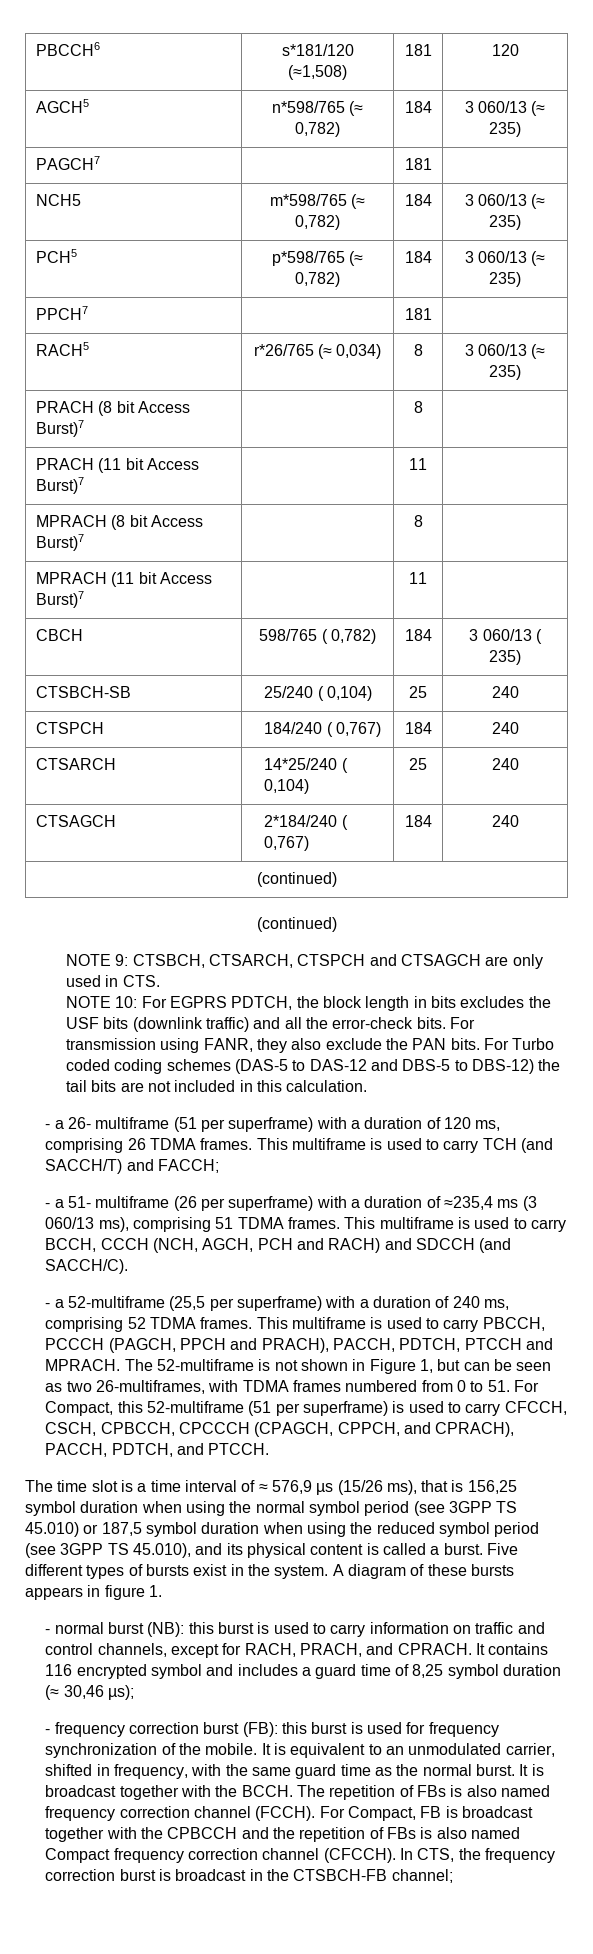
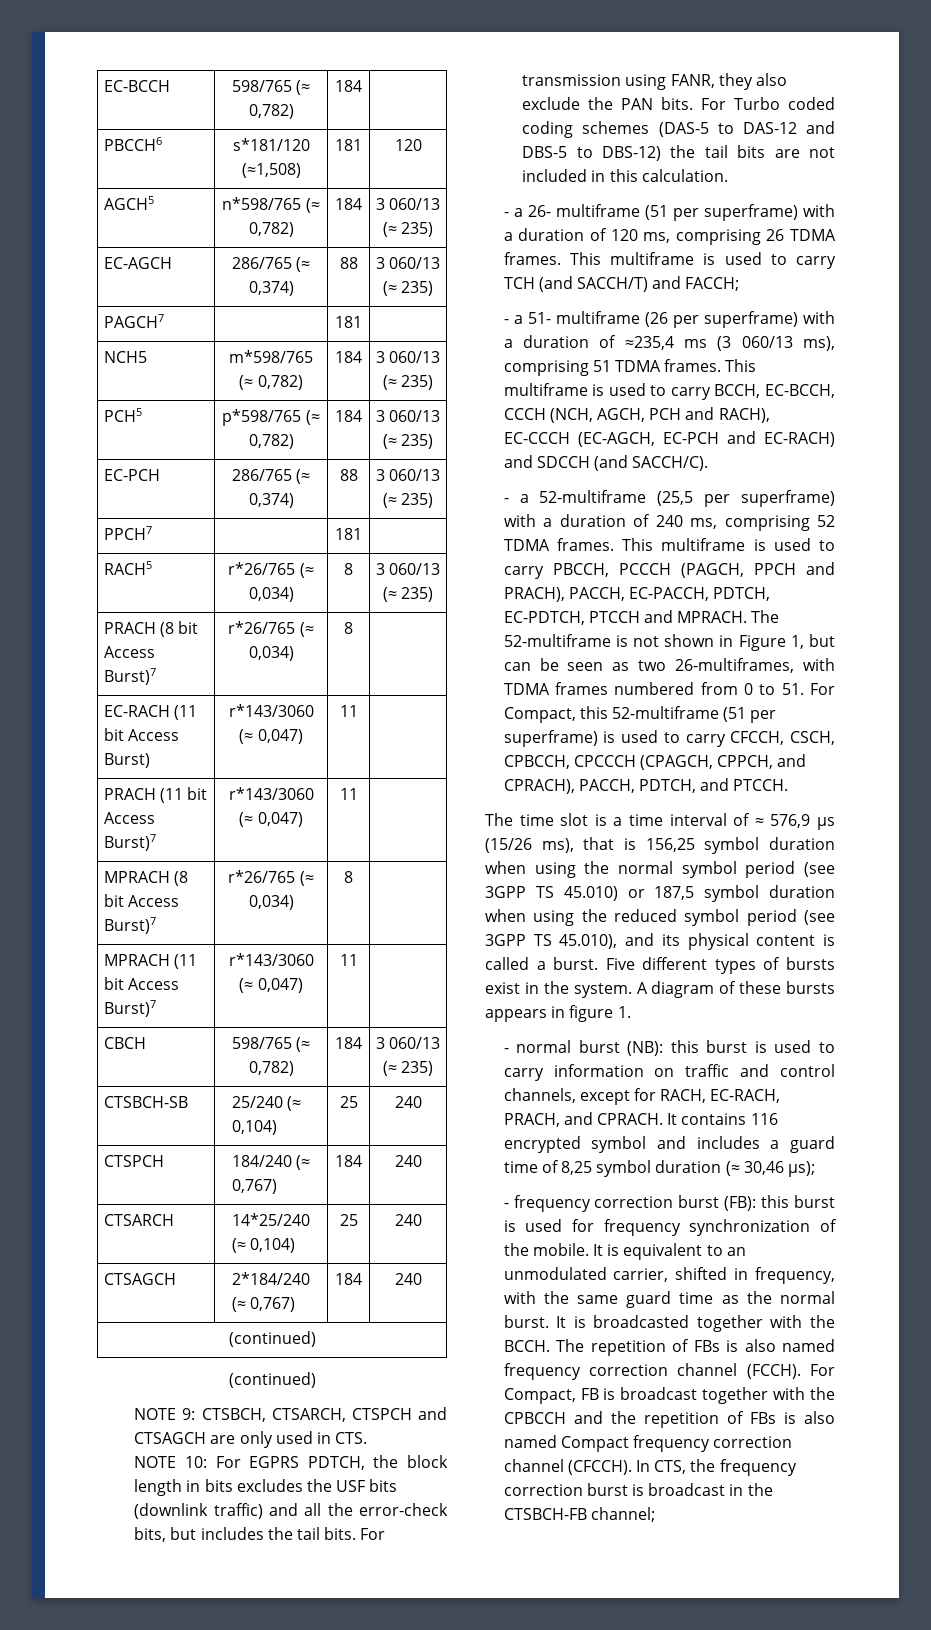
(35, 49) none -> [103,80,170,92] [231,80,311,95] [248,104,294,119] [335,80,362,92] EC-BCCH | 598/765 (≈ 0,782) | 184 | //
(521, 129) none -> [103,257,172,269] [231,257,311,272] [248,281,294,296] [339,257,358,269] [375,257,441,269] [382,281,434,296] // EC-AGCH | 286/765 (≈ 0,374) | 88 | 3 060/13 (≈ 235)
(521, 279) none -> [103,469,160,481] [231,469,311,484] [248,493,294,508] [339,469,358,481] [375,469,441,481] [382,493,434,508] // EC-PCH | 286/765 (≈ 0,374) | 88 | 3 060/13 (≈ 235)
[413,401,423,413] | 8 -> [228,621,314,637] [248,646,294,661] [344,622,353,634] [103,705,198,720] [103,728,180,741] [103,753,150,768] [228,704,314,717] [239,729,303,744] [339,705,358,717] r*26/765 (≈ 0,034) | 8 | // EC-RACH (11 bit Access Burst) | r*143/3060 (≈ 0,047) | 11
(84, 485) none -> [228,787,314,800] [239,812,303,827] r*143/3060 (≈ 0,047)
(84, 542) none -> [228,870,314,886] [248,895,294,910] r*26/765 (≈ 0,034)
(84, 599) none -> [228,953,314,966] [239,978,303,993] r*143/3060 (≈ 0,047)
[321,629,376,644] [404,629,432,641] [469,629,542,644] ( 0,782) | 184 | 3 060/13 ( -> [296,1037,311,1052] [248,1061,294,1076] [335,1037,362,1049] [375,1037,441,1049] [382,1061,397,1076] (≈ 0,782) | 184 | 3 060/13 (≈
[317,686,324,701] ( -> [287,1096,302,1111] (≈
[326,722,333,737] ( -> [296,1155,311,1170] (≈
[341,758,348,773] ( -> [232,1238,247,1253] (≈
[341,815,348,830] ( -> [232,1297,247,1312] (≈
(414, 1023) none -> [134,1527,321,1542] bits, but includes the tail
(97, 1245) none -> [765,384,835,398] EC-BCCH,
[328,1238,381,1253] RACH) -> [718,408,770,423] [503,431,835,447] RACH), EC-CCCH (EC-AGCH, EC-PCH and EC-RACH)
[399,1338,461,1352] PDTCH, -> [629,587,771,601] [503,611,585,625] EC-PACCH, PDTCH, EC-PDTCH,
(296, 1650) none -> [710,1089,781,1103] EC-RACH,
[45,1785,117,1797] broadcast -> [593,1315,690,1328] broadcasted

